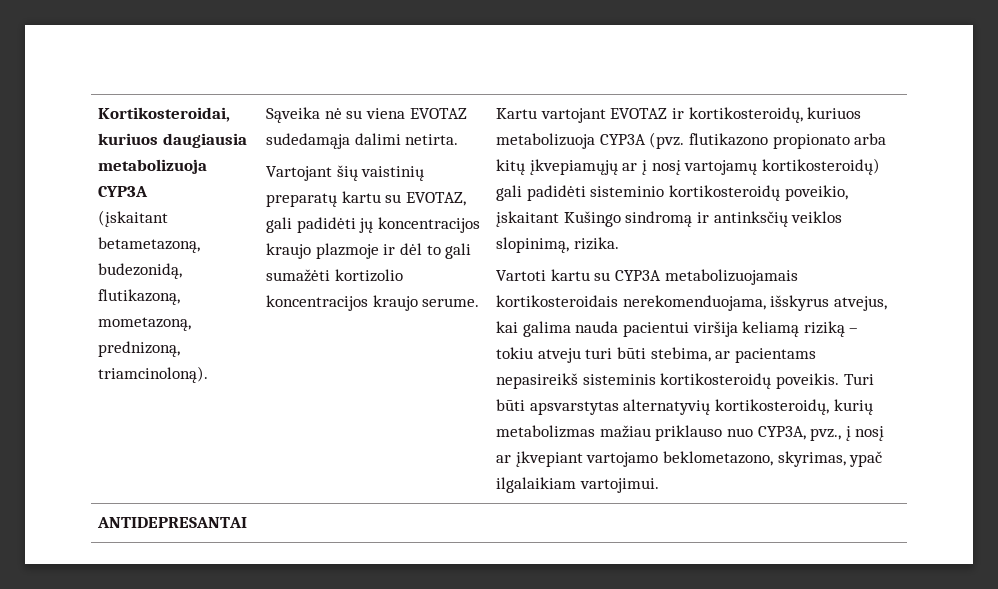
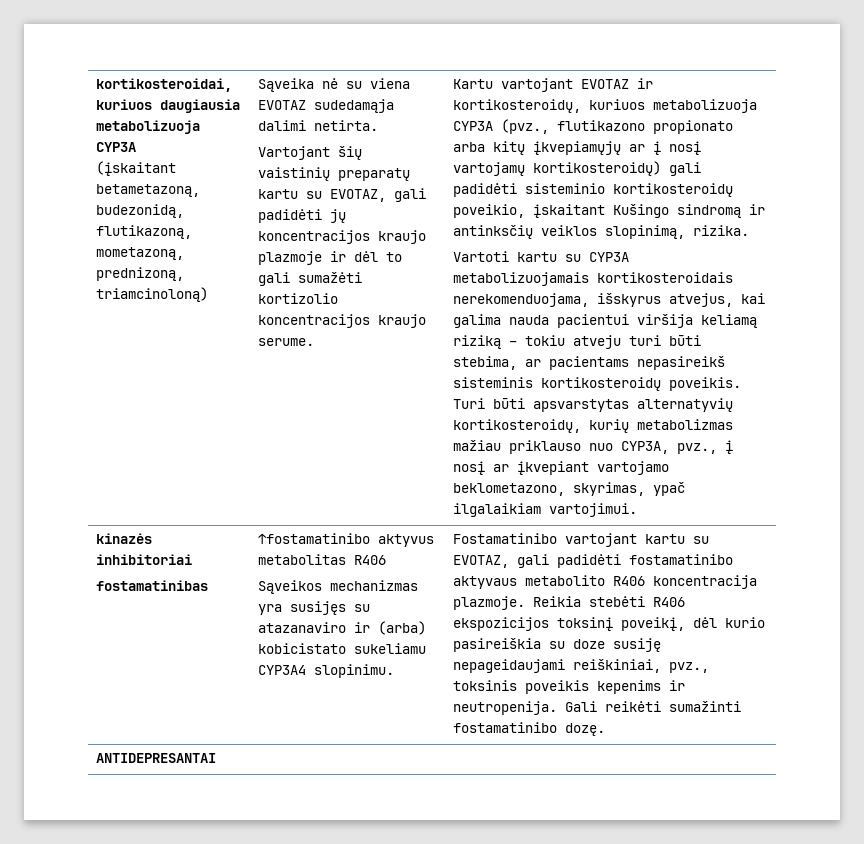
[98,107,231,122] Kortikosteroidai, -> [95,78,232,92] kortikosteroidai,
[98,366,209,383] triamcinoloną). -> [95,287,208,302] triamcinoloną)
[649,132,685,149] (pvz. -> [500,119,549,134] (pvz.,
(659, 485) none -> [95,533,152,544] [95,554,192,565] [95,580,208,591] [257,533,434,547] [257,554,386,565] [257,580,418,594] [257,601,370,615] [257,621,426,635] [257,643,426,654] [257,664,394,678] [452,533,709,547] [452,554,733,568] [452,575,757,589] [452,596,685,610] [452,617,765,631] [452,638,661,652] [452,659,709,673] [452,680,685,694] [452,701,741,715] [452,722,605,736] // kinazės inhibitoriai // fostamatinibas | ↑fostamatinibo aktyvus metabolitas R406 // Sąveikos mechanizmas yra susijęs su atazanaviro ir (arba) kobicistato sukeliamu CYP3A4 slopinimu. | Fostamatinibo vartojant kartu su EVOTAZ, gali padidėti fostamatinibo aktyvaus metabolito R406 koncentracija plazmoje. Reikia stebėti R406 ekspozicijos toksinį poveikį, dėl kurio pasireiškia su doze susiję nepageidaujami reiškiniai, pvz., toksinis poveikis kepenims ir neutropenija. Gali reikėti sumažinti fostamatinibo dozę.

